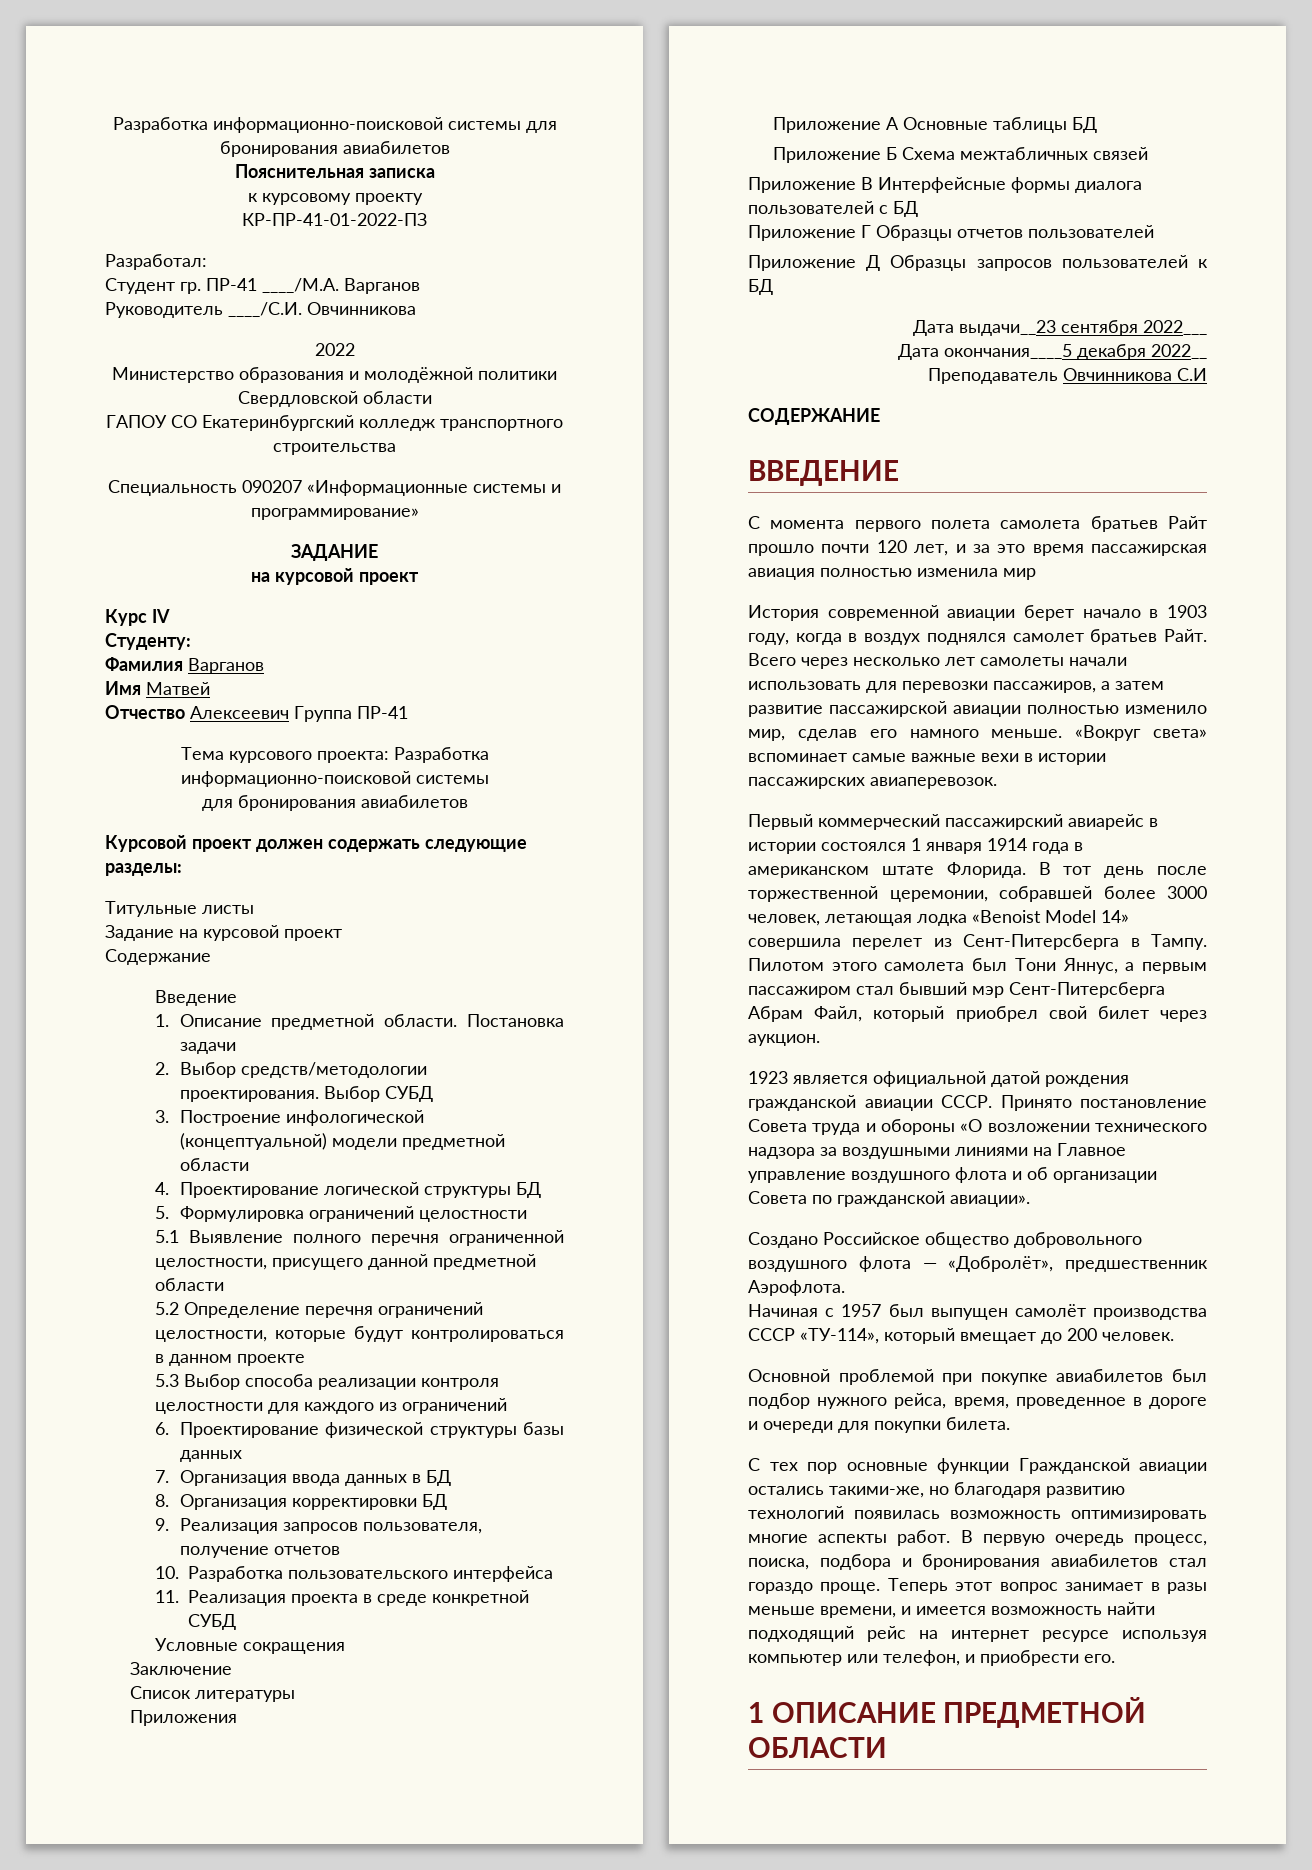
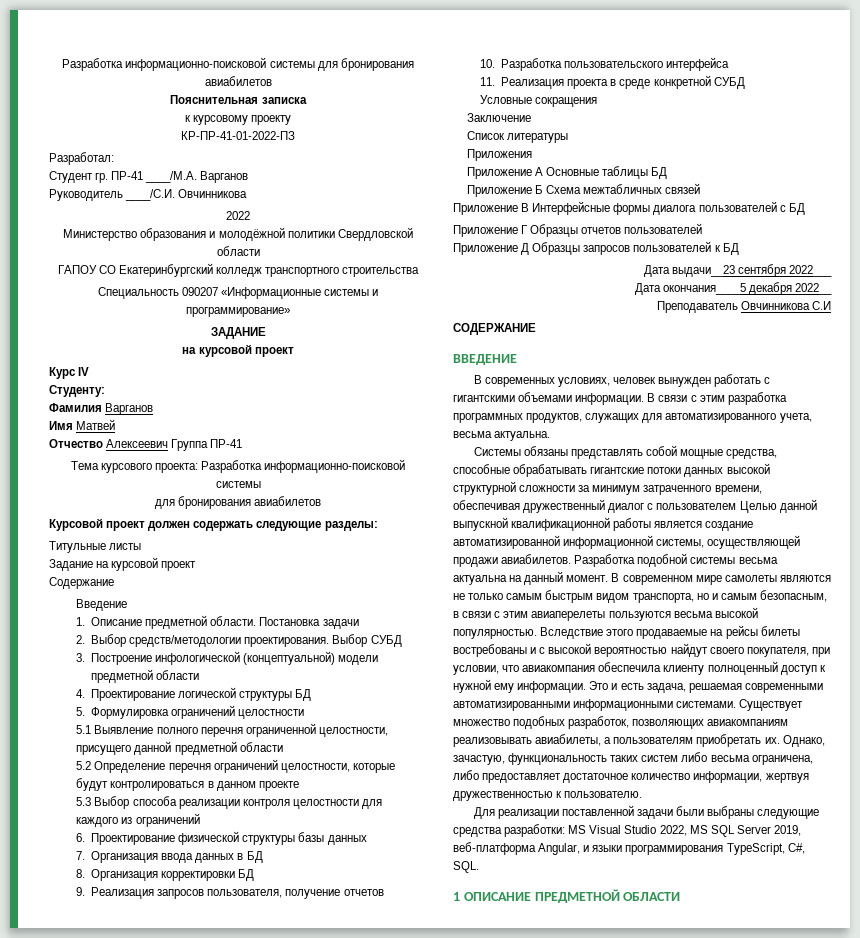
[748,516,1207,532] [748,540,1207,556] [748,568,1036,580] [748,605,1207,621] [748,629,1207,645] [748,653,1127,669] [748,681,1164,693] [748,701,1207,717] [748,725,1207,741] [748,753,1106,765] [748,777,997,789] [748,814,1158,830] [748,838,1083,854] [748,862,1207,878] [748,886,1207,902] [748,910,1129,926] [748,934,1207,950] [748,958,1207,974] [748,982,1165,998] [748,1006,1207,1022] [748,1034,820,1046] [748,1071,1129,1087] [748,1095,1207,1111] [748,1119,1207,1135] [748,1143,1126,1159] [748,1167,1157,1183] [748,1191,1030,1207] [748,1232,1142,1248] [748,1256,1208,1272] [748,1280,845,1296] [748,1304,1207,1320] [748,1328,1174,1344] [748,1369,1207,1385] [748,1393,1207,1409] [748,1417,1010,1433] [748,1458,1207,1474] [748,1482,1125,1498] [748,1506,1207,1522] [748,1530,1207,1546] [748,1554,1207,1570] [748,1578,1207,1594] [748,1602,1155,1618] [748,1626,1207,1642] [748,1650,1115,1666] С момента первого полета самолета братьев Райт прошло почти 120 лет, и за это время пассажирская авиация полностью изменила мир // История современной авиации берет начало в 1903 году, когда в воздух поднялся самолет братьев Райт. Всего через несколько лет самолеты начали использовать для перевозки пассажиров, а затем развитие пассажирской авиации полностью изменило мир, сделав его намного меньше. «Вокруг света» вспоминает самые важные вехи в истории пассажирских авиаперевозок. // Первый коммерческий пассажирский авиарейс в истории состоялся 1 января 1914 года в американском штате Флорида. В тот день после торжественной церемонии, собравшей более 3000 человек, летающая лодка «Benoist Model 14» совершила перелет из Сент-Питерсберга в Тампу. Пилотом этого самолета был Тони Яннус, а первым пассажиром стал бывший мэр Сент-Питерсберга Абрам Файл, который приобрел свой билет через аукцион. // 1923 является официальной датой рождения гражданской авиации СССР. Принято постановление Совета труда и обороны «О возложении технического надзора за воздушными линиями на Главное управление воздушного флота и об организации Совета по гражданской авиации». // Создано Российское общество добровольного воздушного флота — «Добролёт», предшественник Аэрофлота. // Начиная с 1957 был выпущен самолёт производства СССР «ТУ-114», который вмещает до 200 человек. // Основной проблемой при покупке авиабилетов был подбор нужного рейса, время, проведенное в дороге и очереди для покупки билета. // С тех пор основные функции Гражданской авиации остались такими-же, но благодаря развитию технологий появилась возможность оптимизировать многие аспекты работ. В первую очередь процесс, поиска, подбора и бронирования авиабилетов стал гораздо проще. Теперь этот вопрос занимает в разы меньше времени, и имеется возможность найти подходящий рейс на интернет ресурсе используя компьютер или телефон, и приобрести его. -> [473,374,771,387] [453,392,787,405] [453,413,812,423] [453,431,551,441] [473,445,778,459] [453,463,770,477] [453,481,762,495] [453,499,817,513] [453,517,754,531] [453,535,801,549] [453,553,778,567] [453,571,831,585] [453,590,827,603] [453,607,758,621] [453,625,800,639] [453,643,830,657] [453,661,826,675] [453,679,823,693] [453,699,804,711] [453,716,789,729] [453,734,825,747] [453,752,813,765] [453,770,809,783] [453,791,643,801] [473,805,820,819] [453,824,801,837] [453,842,805,855] [453,861,479,873] В современных условиях, человек вынужден работать с гигантскими объемами информации. В связи с этим разработка программных продуктов, служащих для автоматизированного учета, весьма актуальна. // Системы обязаны представлять собой мощные средства, способные обрабатывать гигантские потоки данных высокой структурной сложности за минимум затраченного времени, обеспечивая дружественный диалог с пользователем Целью данной выпускной квалификационной работы является создание автоматизированной информационной системы, осуществляющей продажи авиабилетов. Разработка подобной системы весьма актуальна на данный момент. В современном мире самолеты являются не только самым быстрым видом транспорта, но и самым безопасным, в связи с этим авиаперелеты пользуются весьма высокой популярностью. Вследствие этого продаваемые на рейсы билеты востребованы и с высокой вероятностью найдут своего покупателя, при условии, что авиакомпания обеспечила клиенту полноценный доступ к нужной ему информации. Это и есть задача, решаемая современными автоматизированными информационными системами. Существует множество подобных разработок, позволяющих авиакомпаниям реализовывать авиабилеты, а пользователям приобретать их. Однако, зачастую, функциональность таких систем либо весьма ограничена, либо предоставляет достаточное количество информации, жертвуя дружественностью к пользователю. // Для реализации поставленной задачи были выбраны следующие средства разработки: MS Visual Studio 2022, MS SQL Server 2019, веб-платформа Angular, и языки программирования TypeScript, C#, SQL.

